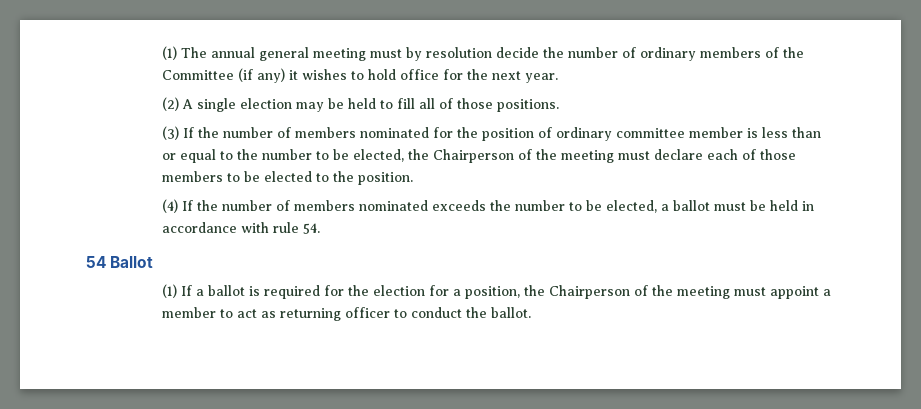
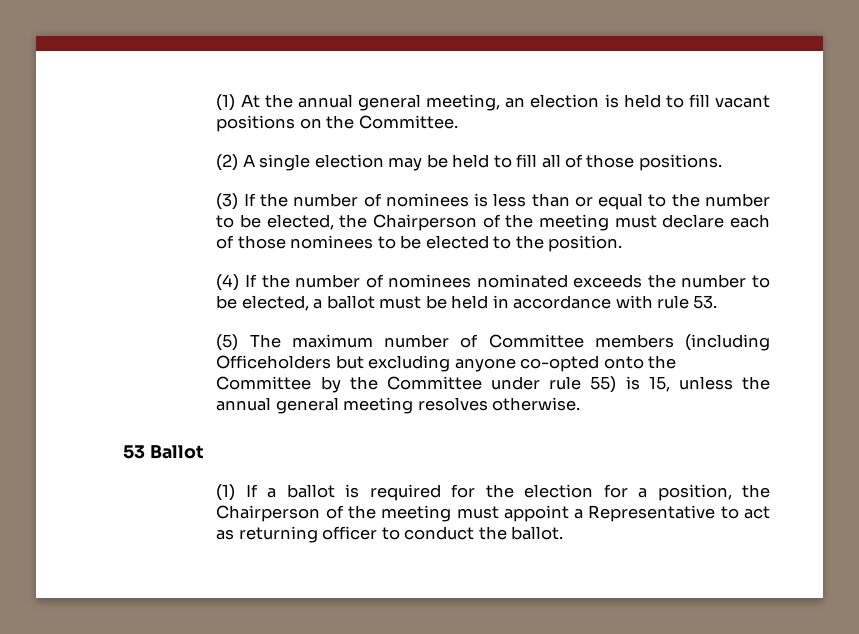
[161,46,804,61] [161,68,558,83] (1) The annual general meeting must by resolution decide the number of ordinary members of the Committee (if any) it wishes to hold office for the next year. -> [216,94,770,111] [216,115,458,132] (1) At the annual general meeting, an election is held to fill vacant positions on the Committee.
[294,127,743,141] members nominated for the position of ordinary committee member -> [385,193,469,207] nominees
[161,171,223,182] members -> [290,235,374,249] nominees
[293,200,355,211] members -> [388,274,472,288] nominees
[302,223,320,234] [86,256,106,268] 54. // 54 -> [693,295,718,309] [216,334,770,351] [216,355,677,372] [216,376,771,393] [216,397,581,414] [123,445,145,459] 53. // (5) The maximum number of Committee members (including Officeholders but excluding anyone co-opted onto the Committee by the Committee under rule 55) is 15, unless the annual general meeting resolves otherwise. // 53
[161,307,216,318] member -> [588,505,716,522] Representative

